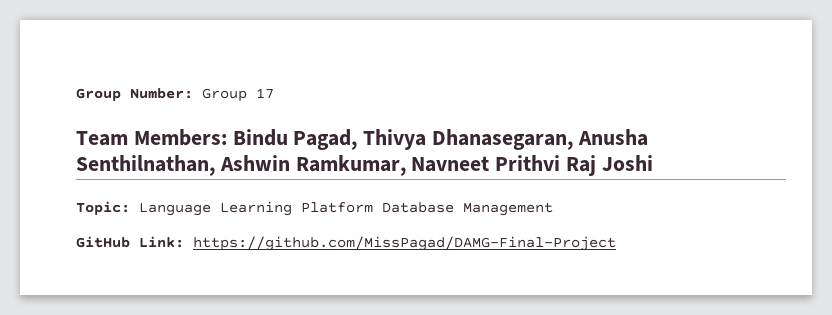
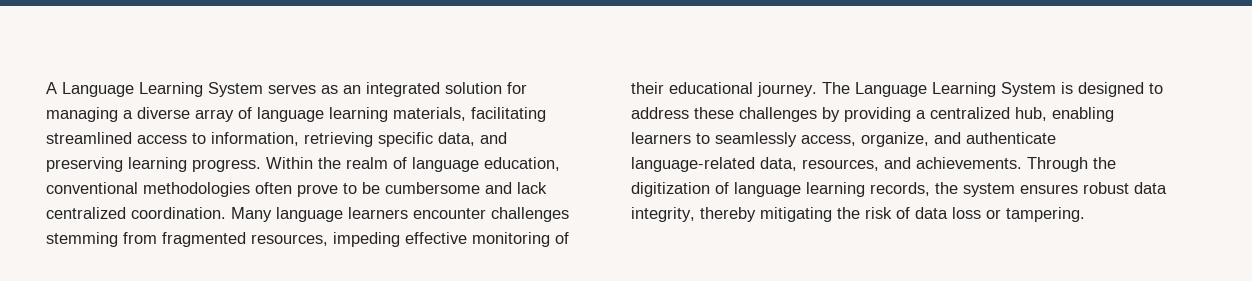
[76,88,274,102] [76,129,648,150] [76,155,653,176] [76,201,553,216] [76,236,616,251] Group Number: Group 17 // Team Members: Bindu Pagad, Thivya Dhanasegaran, Anusha Senthilnathan, Ashwin Ramkumar, Navneet Prithvi Raj Joshi // Topic: Language Learning Platform Database Management // GitHub Link: https://github.com/MissPagad/DAMG-Final-Project -> [46,82,527,97] [46,107,546,122] [46,132,507,147] [46,157,560,172] [46,182,547,197] [46,207,569,222] [46,232,569,247] [631,82,1163,97] [631,107,1114,122] [631,132,1056,147] [631,157,1116,172] [631,182,1167,197] [631,207,1085,222] A Language Learning System serves as an integrated solution for managing a diverse array of language learning materials, facilitating streamlined access to information, retrieving specific data, and preserving learning progress. Within the realm of language education, conventional methodologies often prove to be cumbersome and lack centralized coordination. Many language learners encounter challenges stemming from fragmented resources, impeding effective monitoring of their educational journey. The Language Learning System is designed to address these challenges by providing a centralized hub, enabling learners to seamlessly access, organize, and authenticate language-related data, resources, and achievements. Through the digitization of language learning records, the system ensures robust data integrity, thereby mitigating the risk of data loss or tampering.

